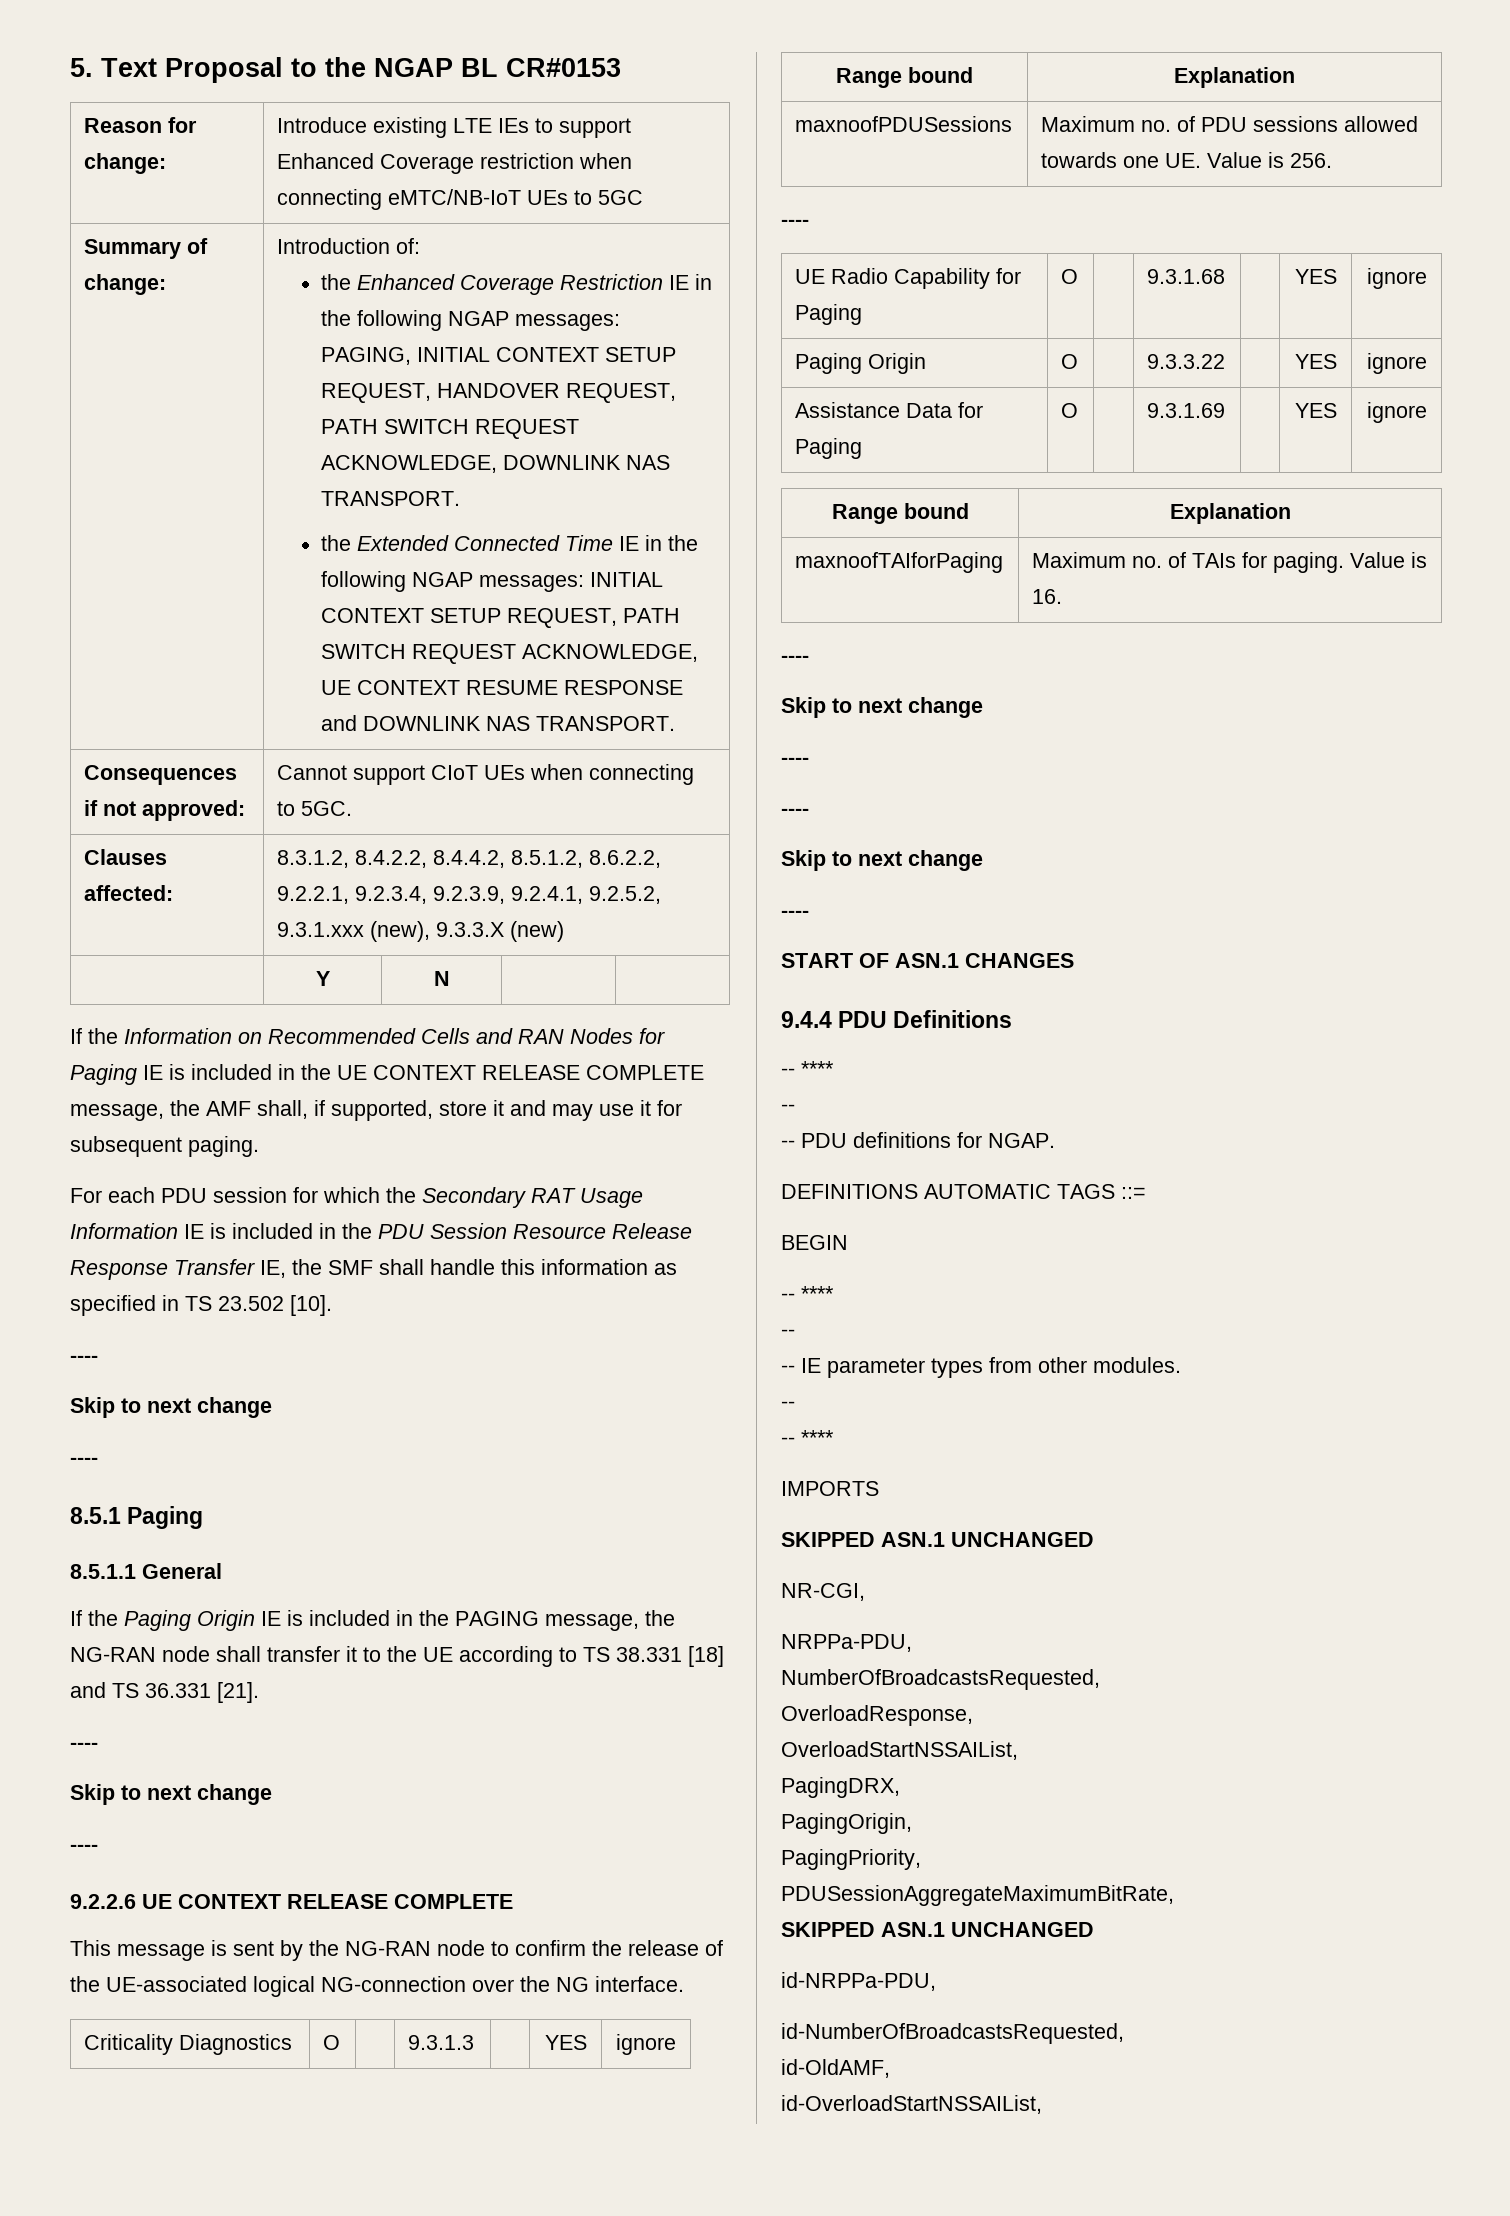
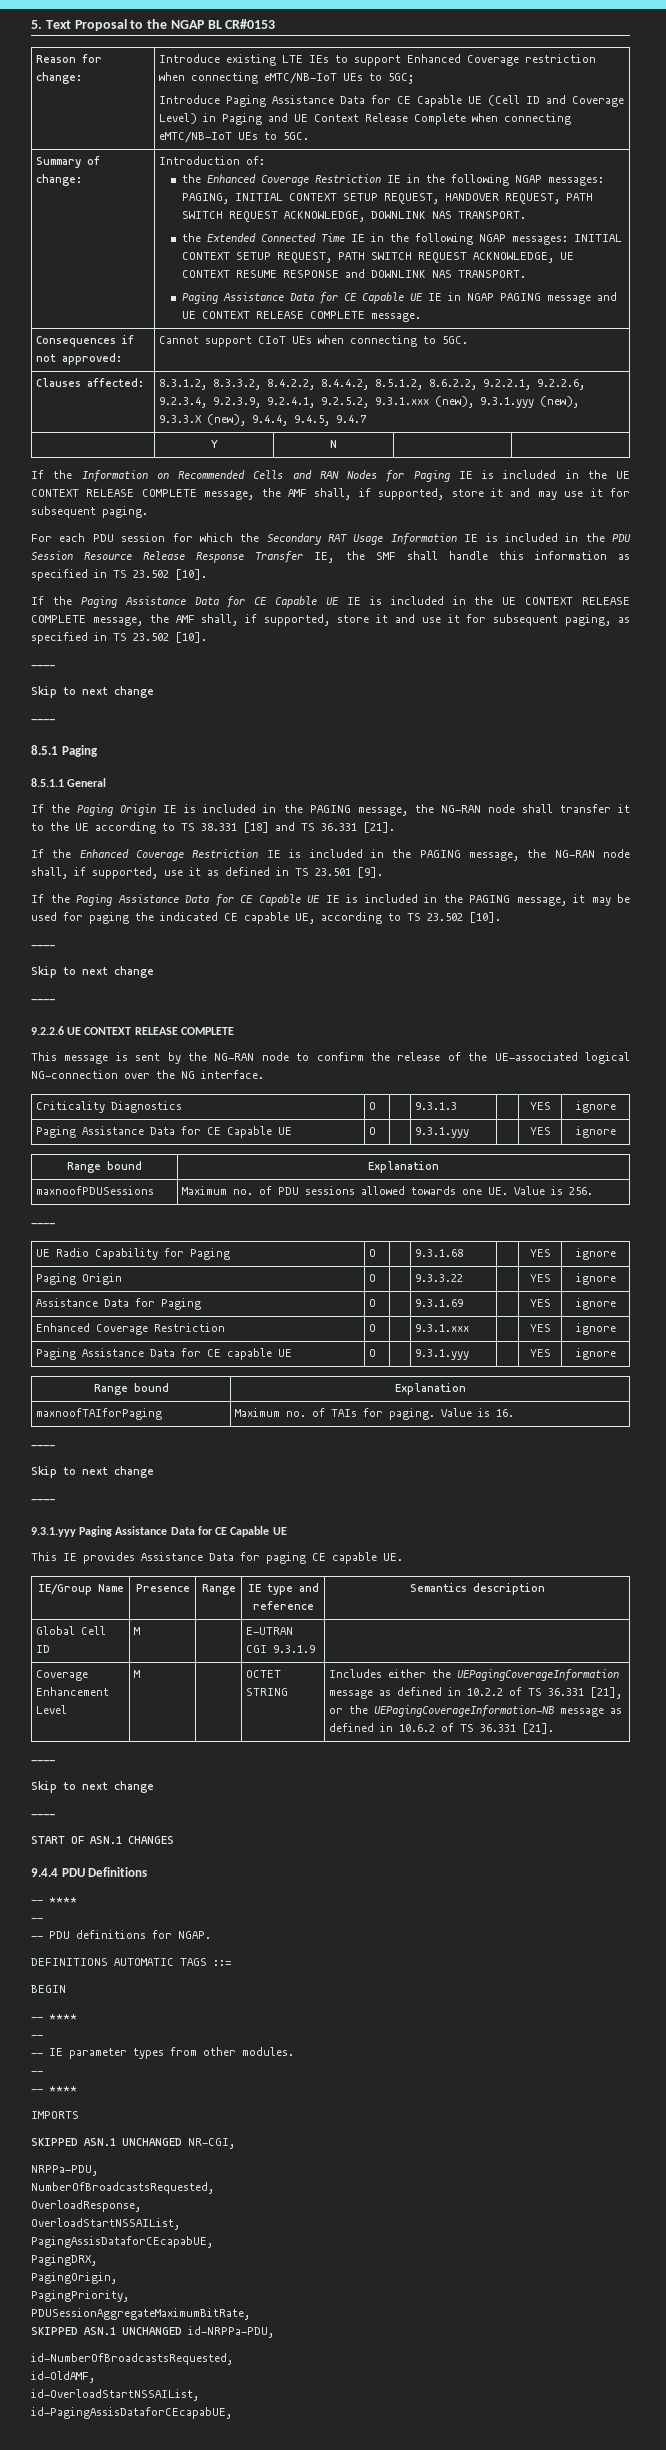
[598,190,644,205] 5GC -> [388,73,415,84] [159,95,625,107] [159,113,572,125] [159,131,310,143] 5GC; // Introduce Paging Assistance Data for CE Capable UE (Cell ID and Coverage Level) in Paging and UE Context Release Complete when connecting eMTC/NB-IoT UEs to 5GC.
(676, 723) none -> [181,292,617,304] [181,311,421,322] // Paging Assistance Data for CE Capable UE IE in NGAP PAGING message and UE CONTEXT RELEASE COMPLETE message.
(350, 859) none -> [213,379,262,390] 8.3.3.2,
(350, 895) none -> [537,379,586,390] 9.2.2.6,
[436,921,565,942] 9.3.3.X (new) -> [480,396,580,408] [159,414,368,426] 9.3.1.yyy (new), 9.3.3.X (new), 9.4.4, 9.4.5, 9.4.7
(332, 1305) none -> [31,596,630,608] [31,614,631,626] [31,632,207,644] // If the Paging Assistance Data for CE Capable UE IE is included in the UE CONTEXT RELEASE COMPLETE message, the AMF shall, if supported, store it and use it for subsequent paging, as specified in TS 23.502 [10].
(259, 1692) none -> [31,849,630,861] [31,867,383,879] [31,894,630,906] [31,912,501,924] // If the Enhanced Coverage Restriction IE is included in the PAGING message, the NG-RAN node shall, if supported, use it as defined in TS 23.501 [9]. // If the Paging Assistance Data for CE Capable UE IE is included in the PAGING message, it may be used for paging the indicated CE capable UE, according to TS 23.502 [10].
(676, 2044) none -> [36,1126,293,1138] [369,1127,377,1135] [415,1127,470,1138] [529,1127,551,1135] [575,1126,616,1138] // Paging Assistance Data for CE Capable UE | O | | 9.3.1.yyy | | YES | ignore
(1427, 412) none -> [36,1323,226,1335] [369,1324,377,1332] [415,1324,470,1332] [529,1324,551,1332] [575,1323,616,1335] [36,1348,293,1360] [369,1349,377,1357] [415,1349,470,1360] [529,1349,551,1357] [575,1348,616,1360] // Enhanced Coverage Restriction | O | | 9.3.1.xxx | | YES | ignore // Paging Assistance Data for CE capable UE | O | | 9.3.1.yyy | | YES | ignore
(809, 760) none -> [31,1526,287,1537] [31,1552,403,1564] [37,1583,124,1595] [135,1584,190,1592] [201,1584,236,1595] [247,1583,319,1595] [252,1601,314,1610] [409,1583,545,1595] [36,1626,107,1635] [36,1645,51,1653] [134,1627,141,1635] [246,1627,294,1635] [246,1645,316,1653] [36,1670,89,1681] [36,1687,110,1696] [36,1705,68,1714] [134,1670,141,1678] [246,1670,282,1678] [246,1688,289,1696] [329,1669,620,1681] [329,1687,623,1699] [329,1705,623,1717] [329,1723,555,1734] // 9.3.1.yyy Paging Assistance Data for CE Capable UE // This IE provides Assistance Data for paging CE capable UE. // IE/Group Name | Presence | Range | IE type and reference | Semantics description // Global Cell ID | M | | E-UTRAN CGI 9.3.1.9 | // Coverage Enhancement Level | M | | OCTET STRING | Includes either the UEPagingCoverageInformation message as defined in 10.2.2 of TS 36.331 [21], or the UEPagingCoverageInformation-NB message as defined in 10.6.2 of TS 36.331 [21].
(1094, 1539) // -> (182, 2142) none
(1018, 1750) none -> [31,2236,213,2248] // PagingAssisDataforCEcapabUE,
(1094, 1929) // -> (182, 2331) none
(1042, 2104) none -> [31,2407,232,2419] // id-PagingAssisDataforCEcapabUE,

